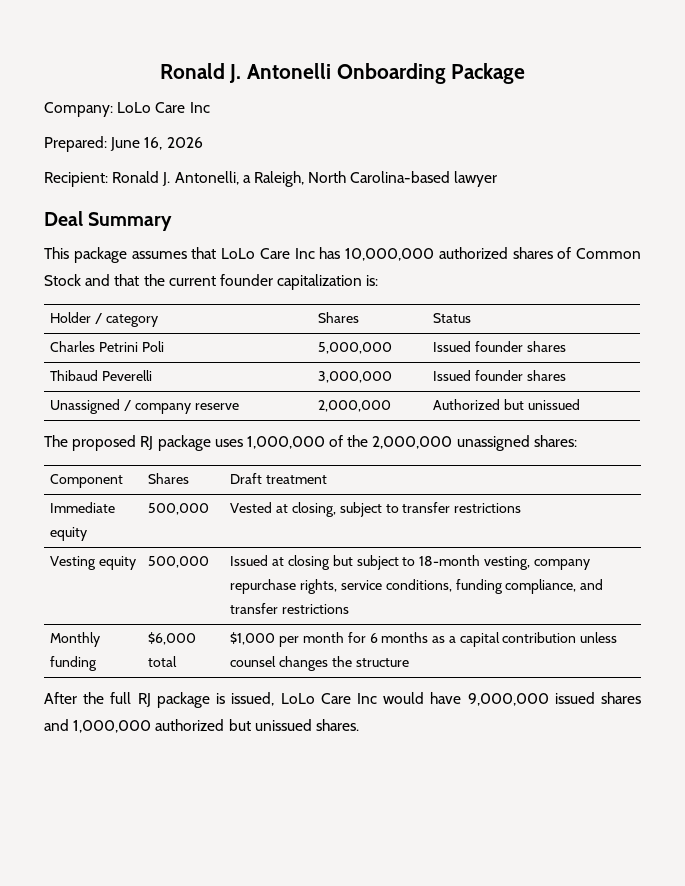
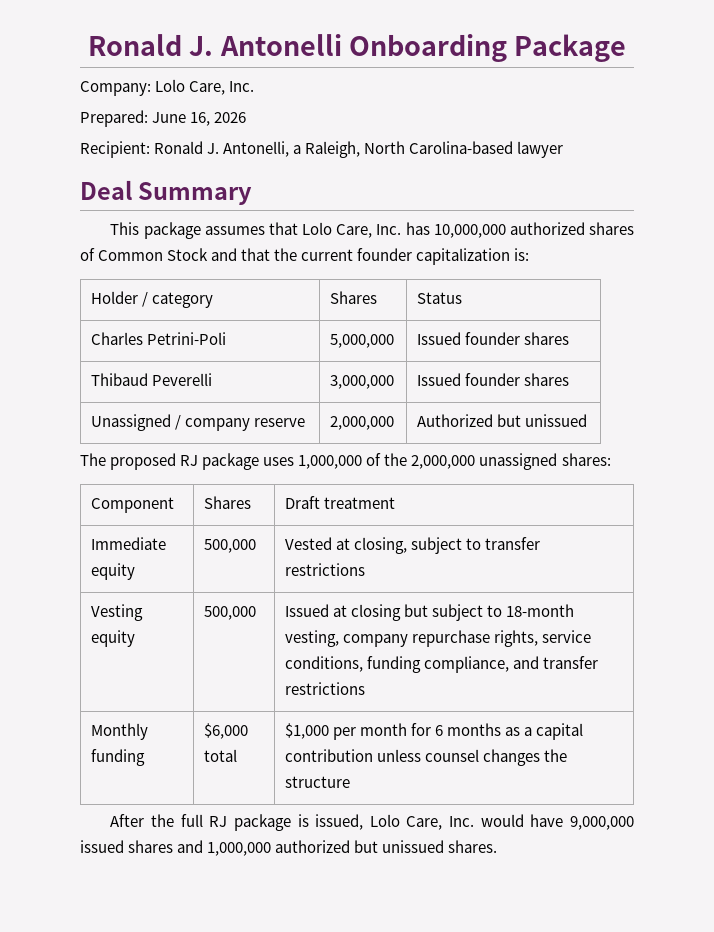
[117,102,210,113] LoLo Care Inc -> [155,79,255,95] Lolo Care, Inc.
[221,248,315,259] LoLo Care Inc -> [302,222,402,238] Lolo Care, Inc.
[99,341,164,352] Petrini Poli -> [146,332,226,345] Petrini-Poli
[280,693,377,704] LoLo Care Inc -> [369,814,475,830] Lolo Care, Inc.

